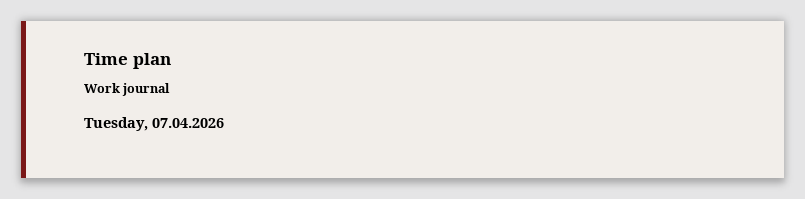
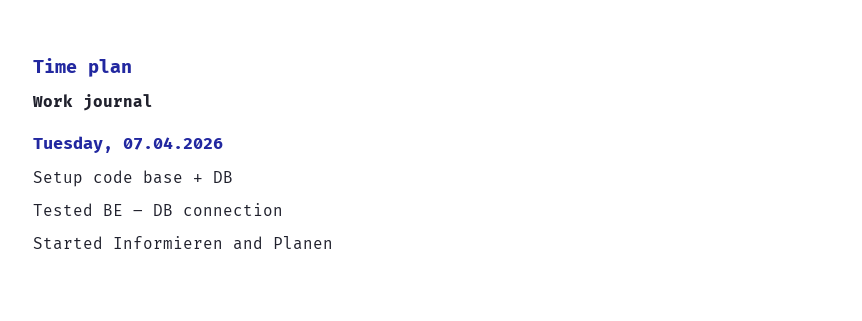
(224, 123) none -> [33,170,233,187] [33,203,283,216] [33,236,333,250] // Setup code base + DB // Tested BE – DB connection // Started Informieren and Planen

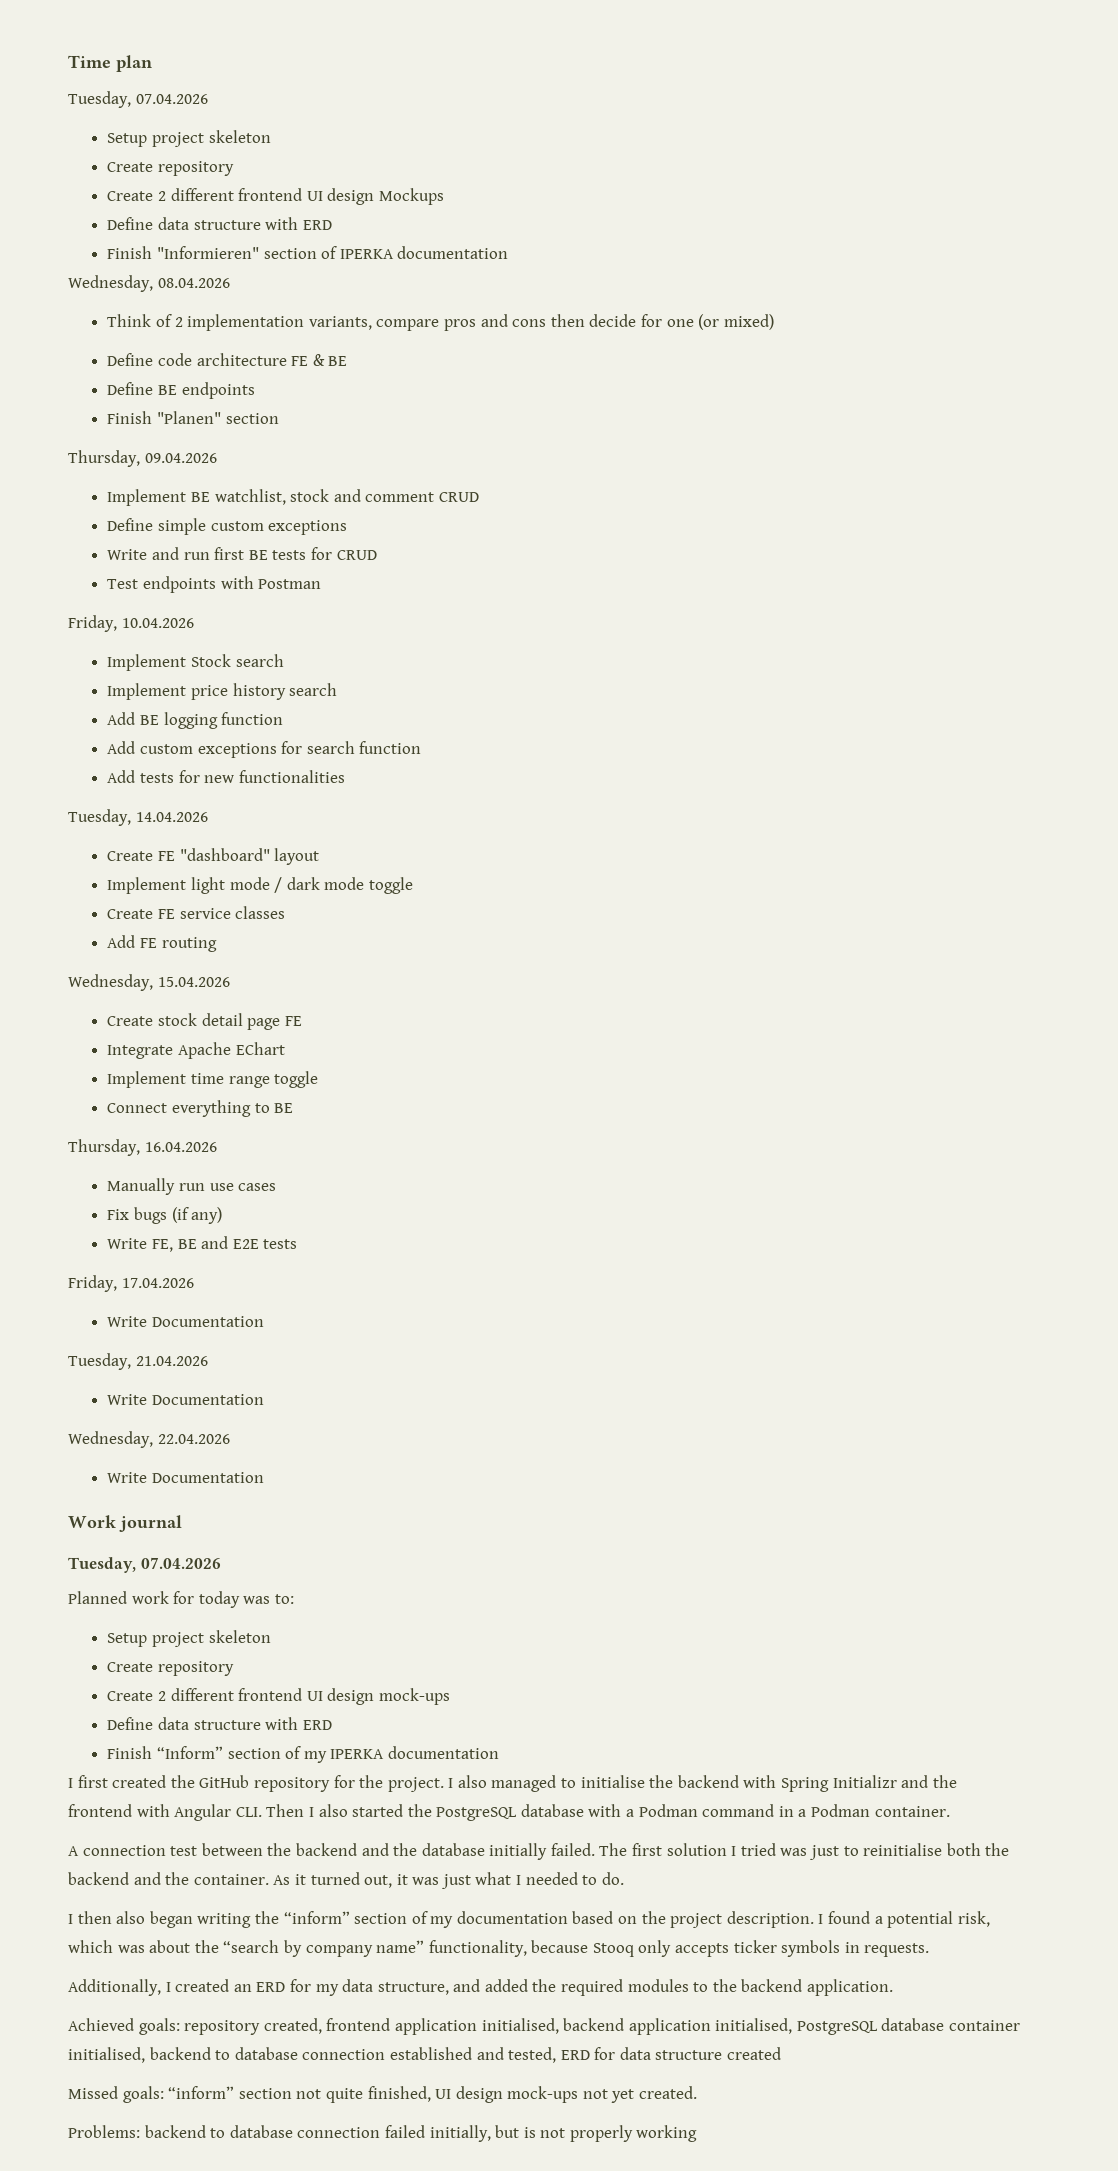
[32,94,153,111] [33,136,223,153] [33,170,233,187] [33,203,283,216] [33,236,333,250] Work journal // Tuesday, 07.04.2026 // Setup code base + DB // Tested BE – DB connection // Started Informieren and Planen -> [68,91,208,108] [107,130,271,147] [107,161,235,176] [107,188,444,205] [107,217,332,230] [107,246,509,259] [68,275,230,292] [107,314,774,331] [107,353,348,366] [107,382,255,399] [107,411,279,424] [68,450,217,467] [107,489,479,506] [107,518,348,535] [107,547,377,560] [107,576,322,593] [68,615,194,632] [107,654,284,671] [107,683,338,700] [107,712,284,729] [107,741,422,758] [107,770,345,783] [68,809,208,826] [107,848,320,865] [107,877,413,894] [107,906,286,919] [107,935,217,952] [68,974,230,991] [107,1013,302,1030] [107,1042,285,1059] [107,1071,319,1088] [107,1100,294,1117] [68,1139,217,1156] [107,1178,277,1195] [107,1207,223,1224] [107,1236,298,1252] [68,1275,194,1292] [107,1316,265,1327] [68,1353,208,1370] [107,1394,265,1405] [68,1431,230,1448] [107,1472,265,1483] [68,1515,182,1532] [68,1557,221,1573] [68,1591,294,1608] [107,1630,271,1647] [107,1661,235,1676] [107,1688,450,1705] [107,1717,332,1730] [107,1746,499,1763] [68,1775,957,1792] [68,1804,950,1821] [68,1843,1010,1860] [68,1872,624,1889] [68,1911,990,1928] [68,1940,930,1957] [68,1979,894,1996] [68,2018,1021,2035] [68,2047,782,2063] [68,2086,698,2103] [68,2125,698,2142] Tuesday, 07.04.2026 // Setup project skeleton // Create repository // Create 2 different frontend UI design Mockups // Define data structure with ERD // Finish "Informieren" section of IPERKA documentation // Wednesday, 08.04.2026 // Think of 2 implementation variants, compare pros and cons then decide for one (or mixed) // Define code architecture FE & BE // Define BE endpoints // Finish "Planen" section // Thursday, 09.04.2026 // Implement BE watchlist, stock and comment CRUD // Define simple custom exceptions // Write and run first BE tests for CRUD // Test endpoints with Postman // Friday, 10.04.2026 // Implement Stock search // Implement price history search // Add BE logging function // Add custom exceptions for search function // Add tests for new functionalities // Tuesday, 14.04.2026 // Create FE "dashboard" layout // Implement light mode / dark mode toggle // Create FE service classes // Add FE routing // Wednesday, 15.04.2026 // Create stock detail page FE // Integrate Apache EChart // Implement time range toggle // Connect everything to BE // Thursday, 16.04.2026 // Manually run use cases // Fix bugs (if any) // Write FE, BE and E2E tests // Friday, 17.04.2026 // Write Documentation // Tuesday, 21.04.2026 // Write Documentation // Wednesday, 22.04.2026 // Write Documentation // Work journal // Tuesday, 07.04.2026 // Planned work for today was to: // Setup project skeleton // Create repository // Create 2 different frontend UI design mock-ups // Define data structure with ERD // Finish “Inform” section of my IPERKA documentation // I first created the GitHub repository for the project. I also managed to initialise the backend with Spring Initializr and the frontend with Angular CLI. Then I also started the PostgreSQL database with a Podman command in a Podman container. // A connection test between the backend and the database initially failed. The first solution I tried was just to reinitialise both the backend and the container. As it turned out, it was just what I needed to do. // I then also began writing the “inform” section of my documentation based on the project description. I found a potential risk, which was about the “search by company name” functionality, because Stooq only accepts ticker symbols in requests. // Additionally, I created an ERD for my data structure, and added the required modules to the backend application. // Achieved goals: repository created, frontend application initialised, backend application initialised, PostgreSQL database container initialised, backend to database connection established and tested, ERD for data structure created // Missed goals: “inform” section not quite finished, UI design mock-ups not yet created. // Problems: backend to database connection failed initially, but is not properly working

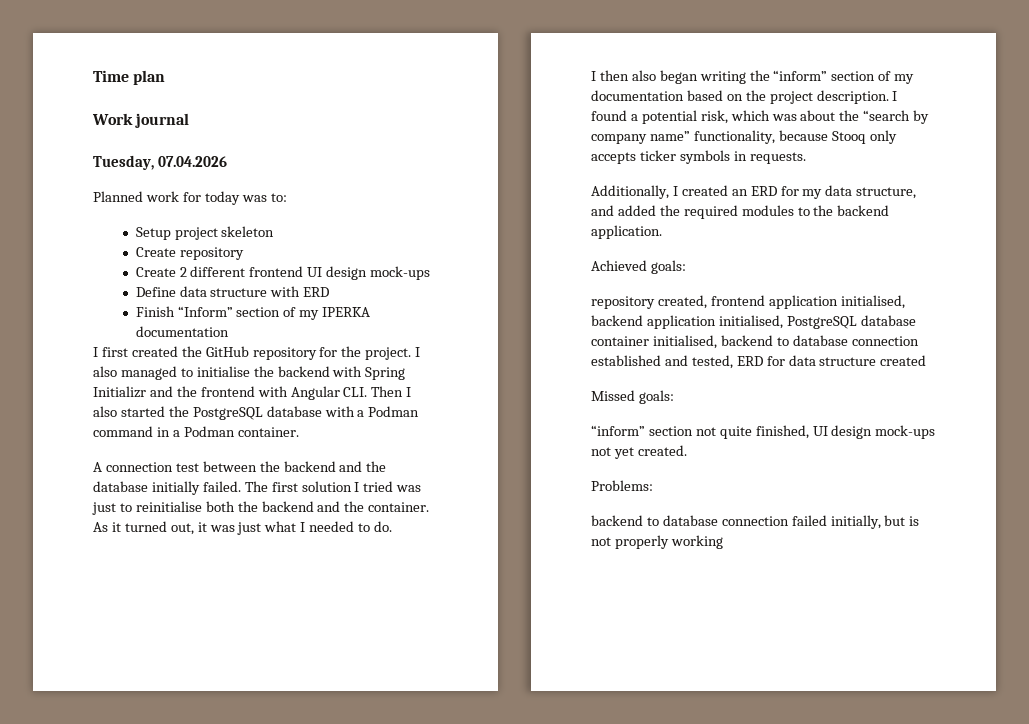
[68,91,208,108] [107,130,271,147] [107,161,235,176] [107,188,444,205] [107,217,332,230] [107,246,509,259] [68,275,230,292] [107,314,774,331] [107,353,348,366] [107,382,255,399] [107,411,279,424] [68,450,217,467] [107,489,479,506] [107,518,348,535] [107,547,377,560] [107,576,322,593] [68,615,194,632] [107,654,284,671] [107,683,338,700] [107,712,284,729] [107,741,422,758] [107,770,345,783] [68,809,208,826] [107,848,320,865] [107,877,413,894] [107,906,286,919] [107,935,217,952] [68,974,230,991] [107,1013,302,1030] [107,1042,285,1059] [107,1071,319,1088] [107,1100,294,1117] [68,1139,217,1156] [107,1178,277,1195] [107,1207,223,1224] [107,1236,298,1252] [68,1275,194,1292] [107,1316,265,1327] [68,1353,208,1370] [107,1394,265,1405] [68,1431,230,1448] [107,1472,265,1483] // Tuesday, 07.04.2026 // Setup project skeleton // Create repository // Create 2 different frontend UI design Mockups // Define data structure with ERD // Finish "Informieren" section of IPERKA documentation // Wednesday, 08.04.2026 // Think of 2 implementation variants, compare pros and cons then decide for one (or mixed) // Define code architecture FE & BE // Define BE endpoints // Finish "Planen" section // Thursday, 09.04.2026 // Implement BE watchlist, stock and comment CRUD // Define simple custom exceptions // Write and run first BE tests for CRUD // Test endpoints with Postman // Friday, 10.04.2026 // Implement Stock search // Implement price history search // Add BE logging function // Add custom exceptions for search function // Add tests for new functionalities // Tuesday, 14.04.2026 // Create FE "dashboard" layout // Implement light mode / dark mode toggle // Create FE service classes // Add FE routing // Wednesday, 15.04.2026 // Create stock detail page FE // Integrate Apache EChart // Implement time range toggle // Connect everything to BE // Thursday, 16.04.2026 // Manually run use cases // Fix bugs (if any) // Write FE, BE and E2E tests // Friday, 17.04.2026 // Write Documentation // Tuesday, 21.04.2026 // Write Documentation // Wednesday, 22.04.2026 // Write Documentation -> (166, 77) none
(180, 2026) none -> (686, 267) //
(164, 2094) none -> (674, 397) //
(140, 2131) none -> (653, 485) //

